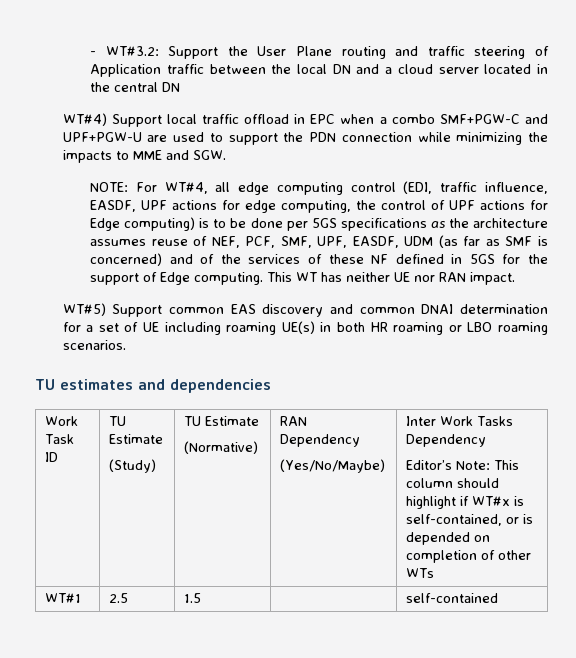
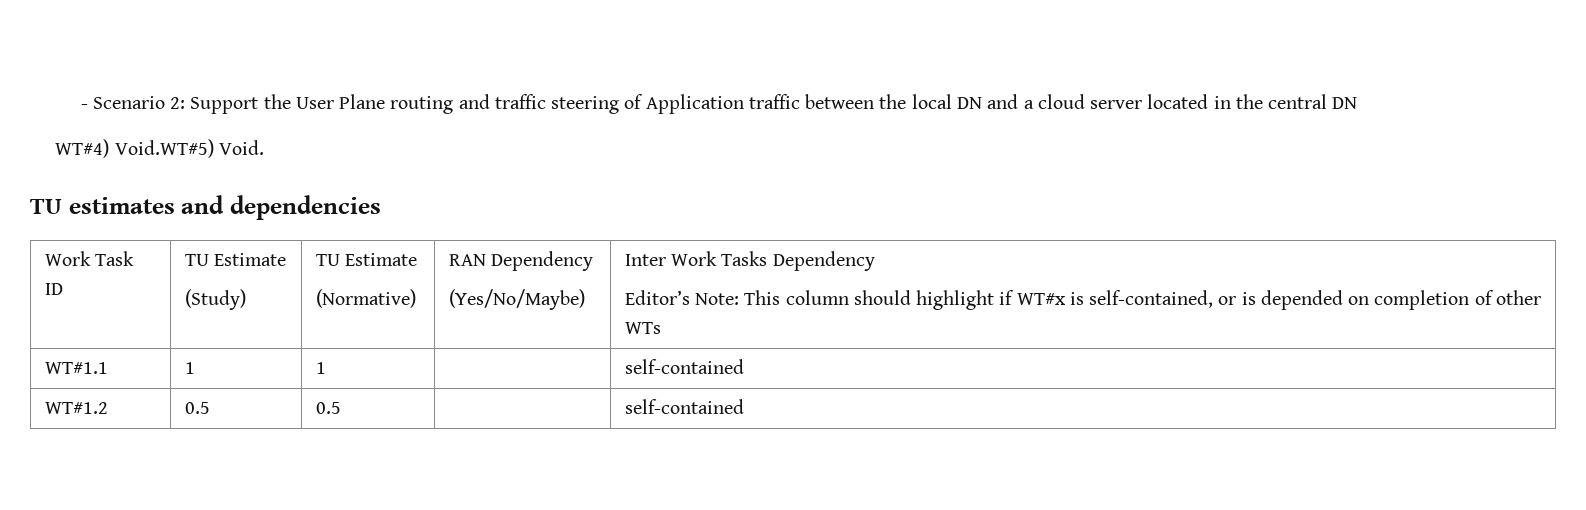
[105,46,159,56] WT#3.2: -> [92,96,186,109] Scenario 2:
[111,114,549,127] [62,132,549,145] [62,150,226,163] [90,181,548,195] [90,200,548,213] [90,217,548,231] [90,235,549,248] [90,253,548,266] [90,272,516,285] [62,303,548,317] [62,321,548,335] [62,340,126,350] Support local traffic offload in EPC when a combo SMF+PGW-C and UPF+PGW-U are used to support the PDN connection while minimizing the impacts to MME and SGW. // NOTE: For WT#4, all edge computing control (EDI, traffic influence, EASDF, UPF actions for edge computing, the control of UPF actions for Edge computing) is to be done per 5GS specifications as the architecture assumes reuse of NEF, PCF, SMF, UPF, EASDF, UDM (as far as SMF is concerned) and of the services of these NF defined in 5GS for the support of Edge computing. This WT has neither UE nor RAN impact. // WT#5) Support common EAS discovery and common DNAI determination for a set of UE including roaming UE(s) in both HR roaming or LBO roaming scenarios. -> [114,139,264,158] Void.WT#5) Void.
[45,593,82,603] [109,593,129,603] [184,593,202,603] WT#1 | 2.5 | 1.5 -> [44,362,108,374] [184,362,195,374] [315,362,326,374] [624,359,744,374] [44,402,108,414] [184,402,210,414] [315,402,341,414] WT#1.1 | 1 | 1 | | self-contained // WT#1.2 | 0.5 | 0.5

